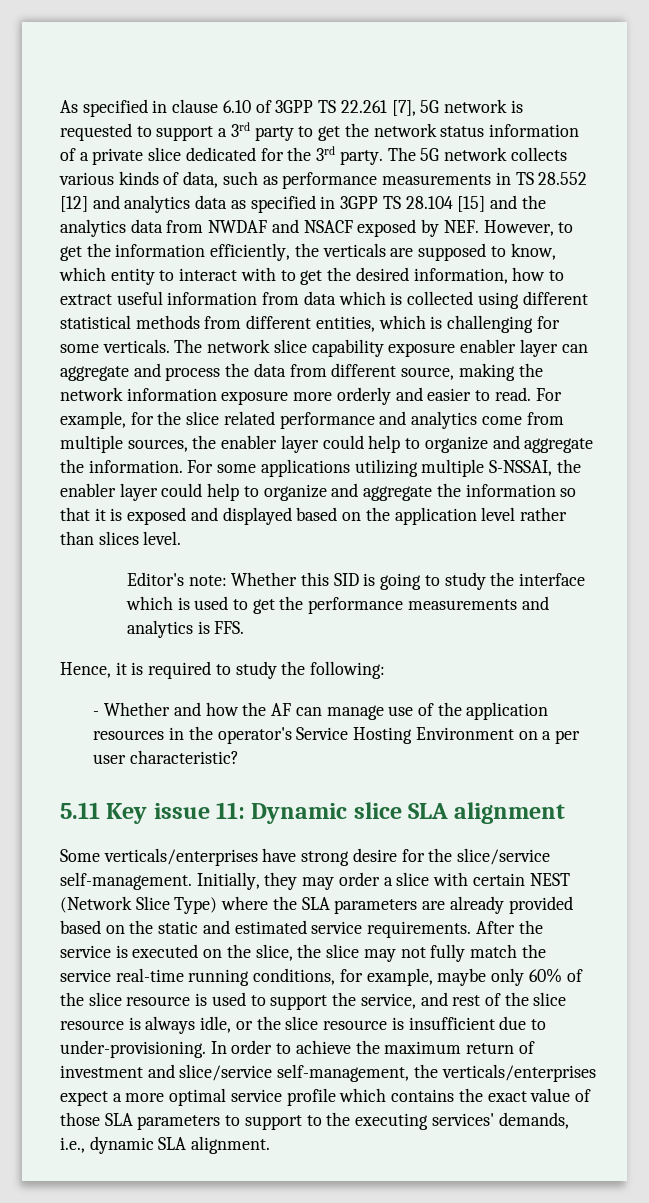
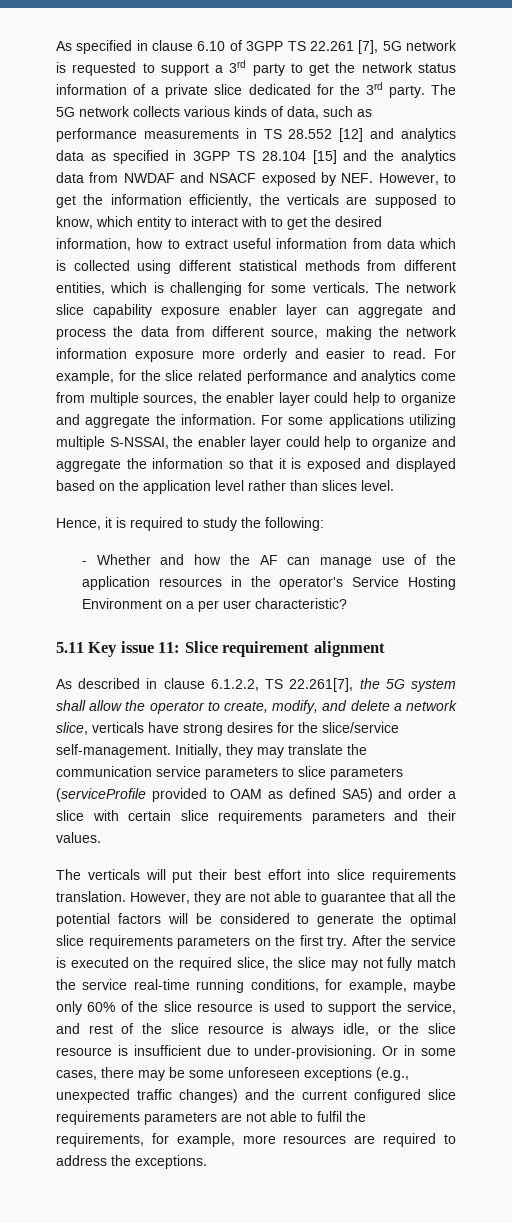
[126,572,586,590] [125,596,549,614] [126,620,245,638] // Editor's note: Whether this SID is going to study the interface which is used to get the performance measurements and analytics is FFS. -> (394, 485) none
[251,802,566,824] [60,848,258,866] Dynamic slice SLA alignment // Some verticals/enterprises -> [184,641,385,657] [56,678,457,692] [56,700,457,714] [56,722,144,735] Slice requirement alignment // As described in clause 6.1.2.2, TS 22.261[7], the 5G system shall allow the operator to create, modify, and delete a network slice, verticals
[352,848,397,862] desire -> [227,722,273,733] desires
(335, 883) none -> [288,744,367,755] [56,766,403,780] [56,788,403,802] translate the communication service parameters to slice parameters (serviceProfile provided to OAM as defined SA5) and
[529,873,570,886] [60,896,573,914] [60,920,472,938] NEST (Network Slice Type) where the SLA parameters are already provided based on the static and estimated service requirements. -> [180,810,456,824] [56,832,101,843] [56,869,456,883] [56,891,456,905] [56,913,456,927] [56,935,348,949] slice requirements parameters and their values. // The verticals will put their best effort into slice requirements translation. However, they are not able to guarantee that all the potential factors will be considered to generate the optimal slice requirements parameters on the first try.
(251, 951) none -> [178,957,232,971] required
[210,1040,535,1054] [60,1064,596,1082] [60,1088,591,1106] [60,1112,569,1130] [60,1136,271,1154] In order to achieve the maximum return of investment and slice/service self-management, the verticals/enterprises expect a more optimal service profile which contains the exact value of those SLA parameters to support to the executing services' demands, i.e., dynamic SLA alignment. -> [382,1045,456,1056] [56,1067,409,1081] [56,1089,456,1103] [56,1111,366,1125] [56,1133,456,1147] [56,1155,207,1169] Or in some cases, there may be some unforeseen exceptions (e.g., unexpected traffic changes) and the current configured slice requirements parameters are not able to fulfil the requirements, for example, more resources are required to address the exceptions.

